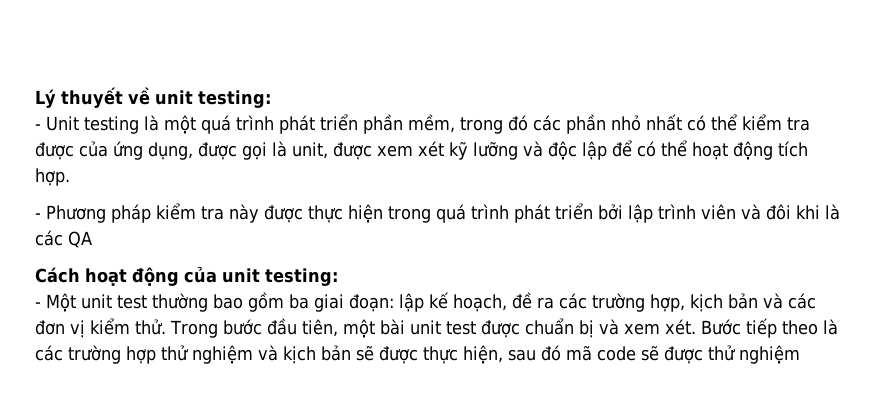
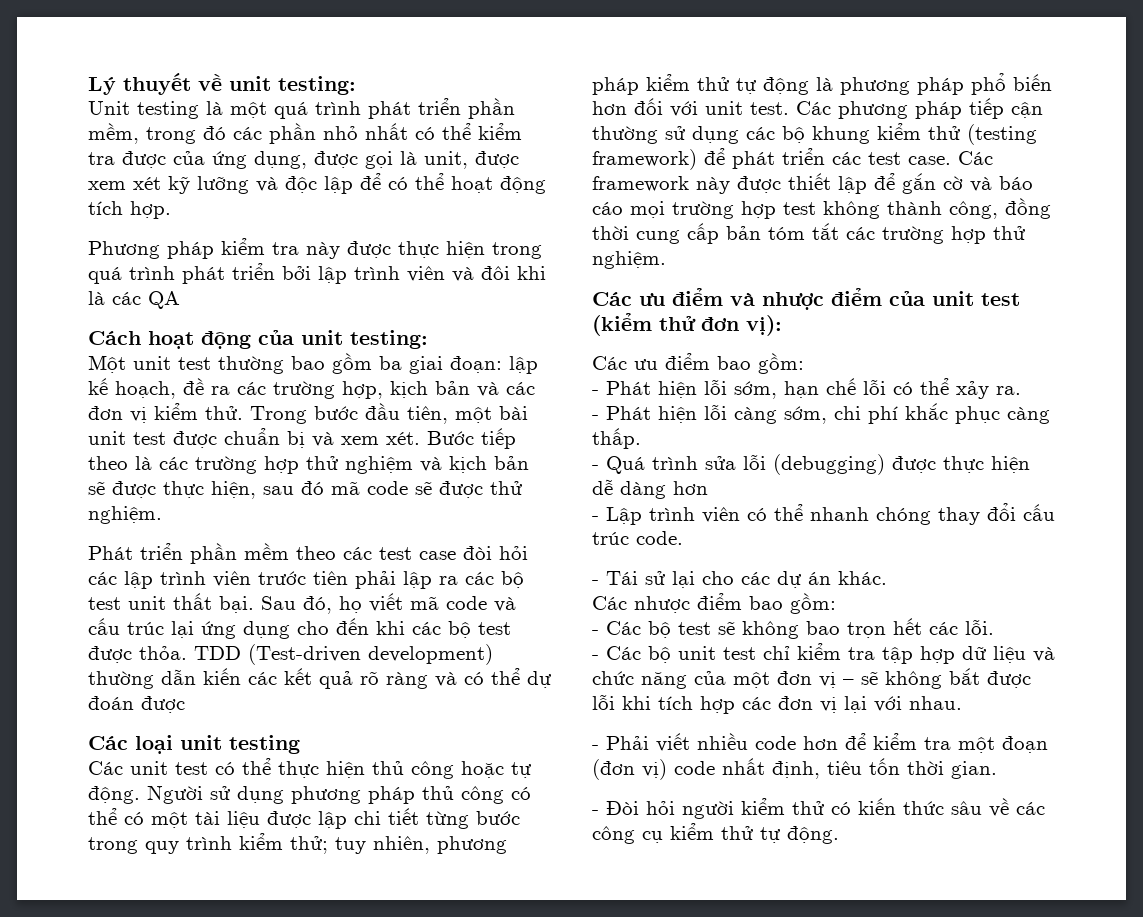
[35,124,41,130] - -> (356, 85) none
[35,213,41,219] - -> (171, 210) none
[35,302,41,308] - -> (428, 339) none
[739,345,800,364] nghiệm -> [88,506,162,524] [88,543,528,564] [88,571,524,589] [88,593,516,614] [88,618,511,639] [88,644,493,665] [88,668,552,689] [88,696,185,713] [88,735,300,754] [88,758,532,779] [88,785,531,804] [88,808,520,829] [88,833,507,854] [592,73,1052,95] [592,98,1043,119] [592,123,1037,145] [592,148,993,170] [592,173,1033,194] [592,198,1051,219] [592,223,1026,244] [592,251,666,269] [592,288,1020,310] [592,313,782,336] [592,353,804,374] [592,378,1021,399] [592,403,1050,424] [592,428,641,449] [592,454,1030,475] [592,479,708,499] [592,503,1055,525] [592,531,683,545] [592,571,887,588] [592,593,836,614] [592,618,994,639] [592,643,1055,664] [592,668,1031,689] [592,695,962,714] [592,733,1048,753] [592,758,997,780] [592,798,1045,819] [592,823,839,844] nghiệm. // Phát triển phần mềm theo các test case đòi hỏi các lập trình viên trước tiên phải lập ra các bộ test unit thất bại. Sau đó, họ viết mã code và cấu trúc lại ứng dụng cho đến khi các bộ test được thỏa. TDD (Test-driven development) thường dẫn kiến các kết quả rõ ràng và có thể dự đoán được // Các loại unit testing // Các unit test có thể thực hiện thủ công hoặc tự động. Người sử dụng phương pháp thủ công có thể có một tài liệu được lập chi tiết từng bước trong quy trình kiểm thử; tuy nhiên, phương pháp kiểm thử tự động là phương pháp phổ biến hơn đối với unit test. Các phương pháp tiếp cận thường sử dụng các bộ khung kiểm thử (testing framework) để phát triển các test case. Các framework này được thiết lập để gắn cờ và báo cáo mọi trường hợp test không thành công, đồng thời cung cấp bản tóm tắt các trường hợp thử nghiệm. // Các ưu điểm và nhược điểm của unit test (kiểm thử đơn vị): // Các ưu điểm bao gồm: // - Phát hiện lỗi sớm, hạn chế lỗi có thể xảy ra. // - Phát hiện lỗi càng sớm, chi phí khắc phục càng thấp. // - Quá trình sửa lỗi (debugging) được thực hiện dễ dàng hơn // - Lập trình viên có thể nhanh chóng thay đổi cấu trúc code. // - Tái sử lại cho các dự án khác. // Các nhược điểm bao gồm: // - Các bộ test sẽ không bao trọn hết các lỗi. // - Các bộ unit test chỉ kiểm tra tập hợp dữ liệu và chức năng của một đơn vị – sẽ không bắt được lỗi khi tích hợp các đơn vị lại với nhau. // - Phải viết nhiều code hơn để kiểm tra một đoạn (đơn vị) code nhất định, tiêu tốn thời gian. // - Đòi hỏi người kiểm thử có kiến thức sâu về các công cụ kiểm thử tự động.

